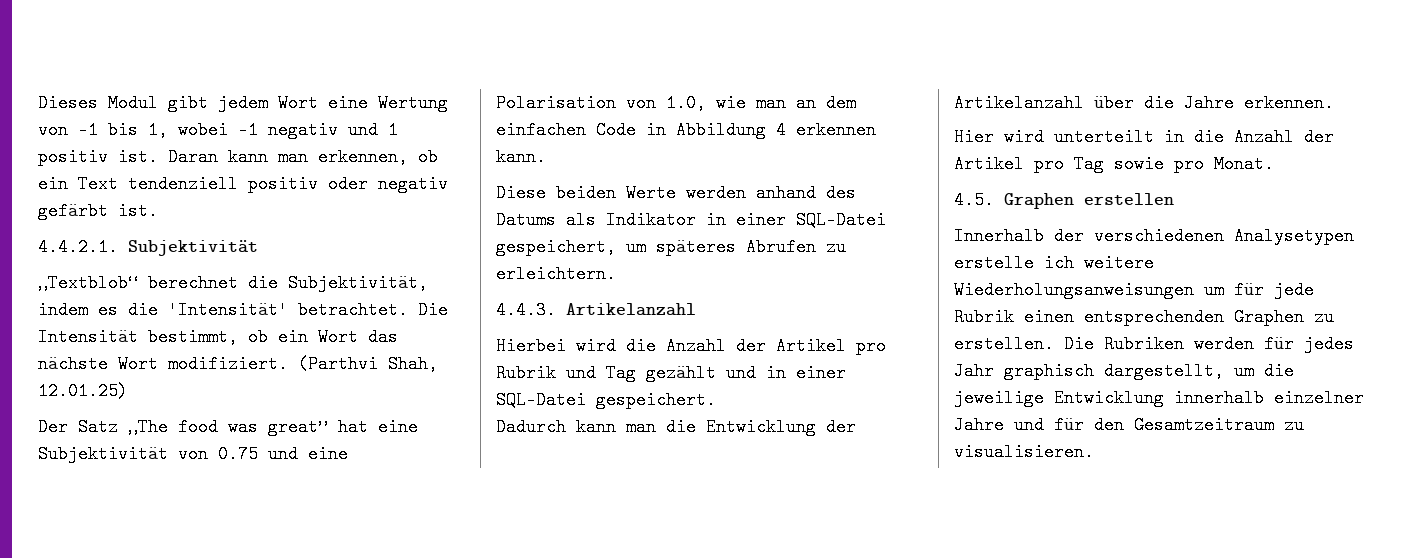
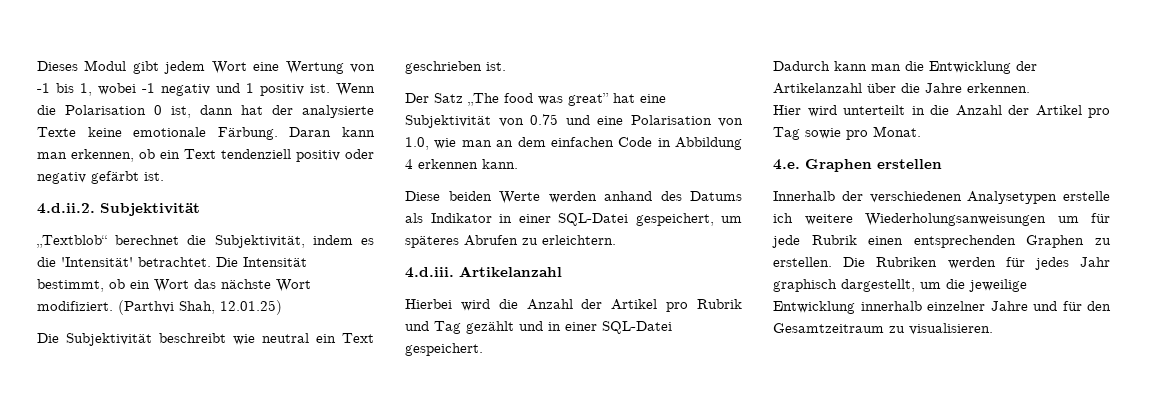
(158, 157) none -> [336,83,375,96] [37,105,374,118] [37,127,278,140] Wenn die Polarisation 0 ist, dann hat der analysierte Texte keine emotionale Färbung.
[38,238,118,256] 4.4.2.1. -> [37,203,95,214] 4.d.ii.2.
(128, 391) none -> [37,333,374,346] [405,61,506,74] // Die Subjektivität beschreibt wie neutral ein Text geschrieben ist.
[496,301,556,319] 4.4.3. -> [405,267,454,278] 4.d.iii.
[954,191,994,209] 4.5. -> [773,159,800,170] 4.e.

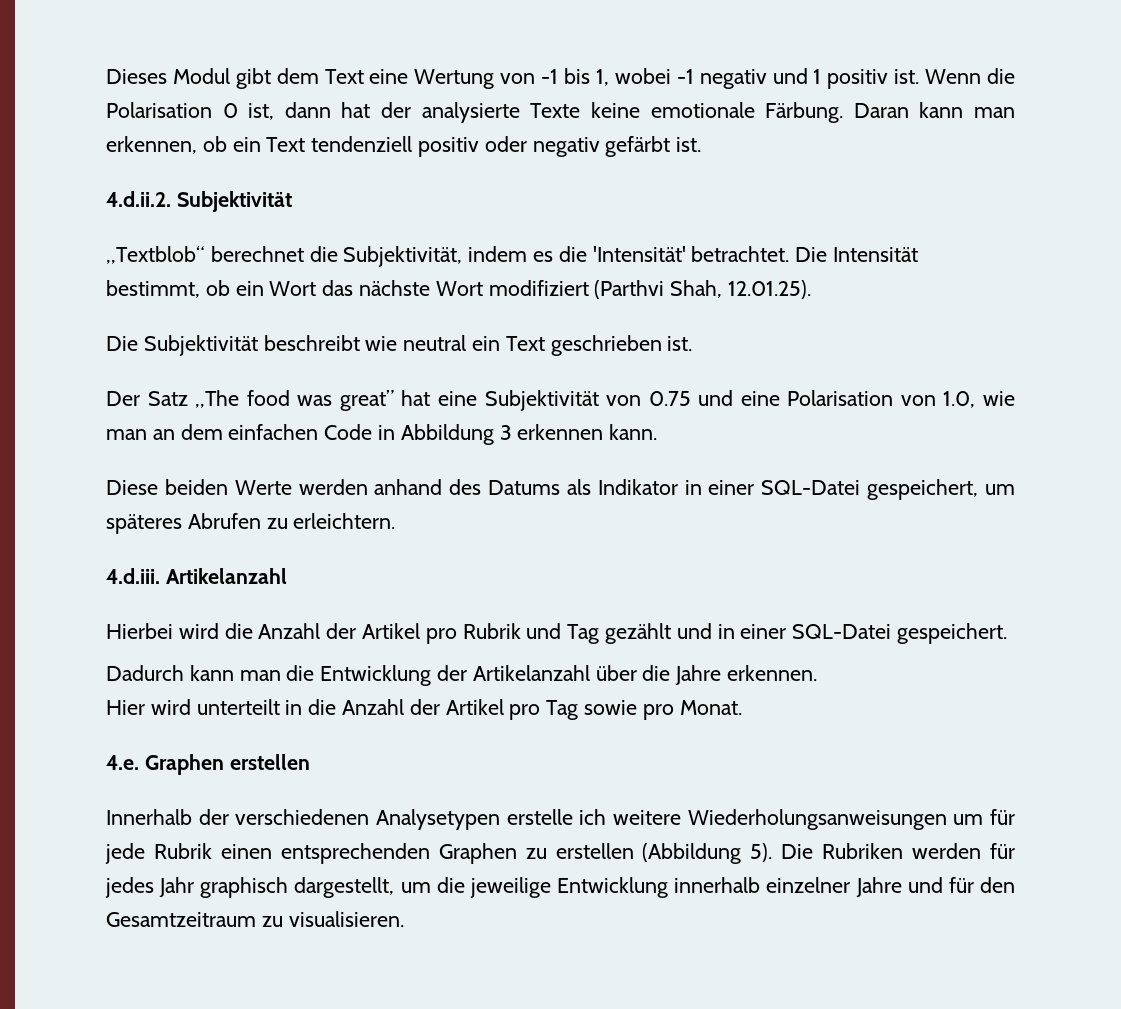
[164,61,247,74] jedem Wort -> [276,68,364,84] dem Text
[37,301,113,311] modifiziert. -> [488,280,589,296] modifiziert
[220,300,282,315] 12.01.25) -> [728,280,812,299] 12.01.25).
[405,159,413,169] 4 -> [499,425,512,440] 3
[773,257,832,267] erstellen. -> [555,843,773,864] erstellen (Abbildung 5).

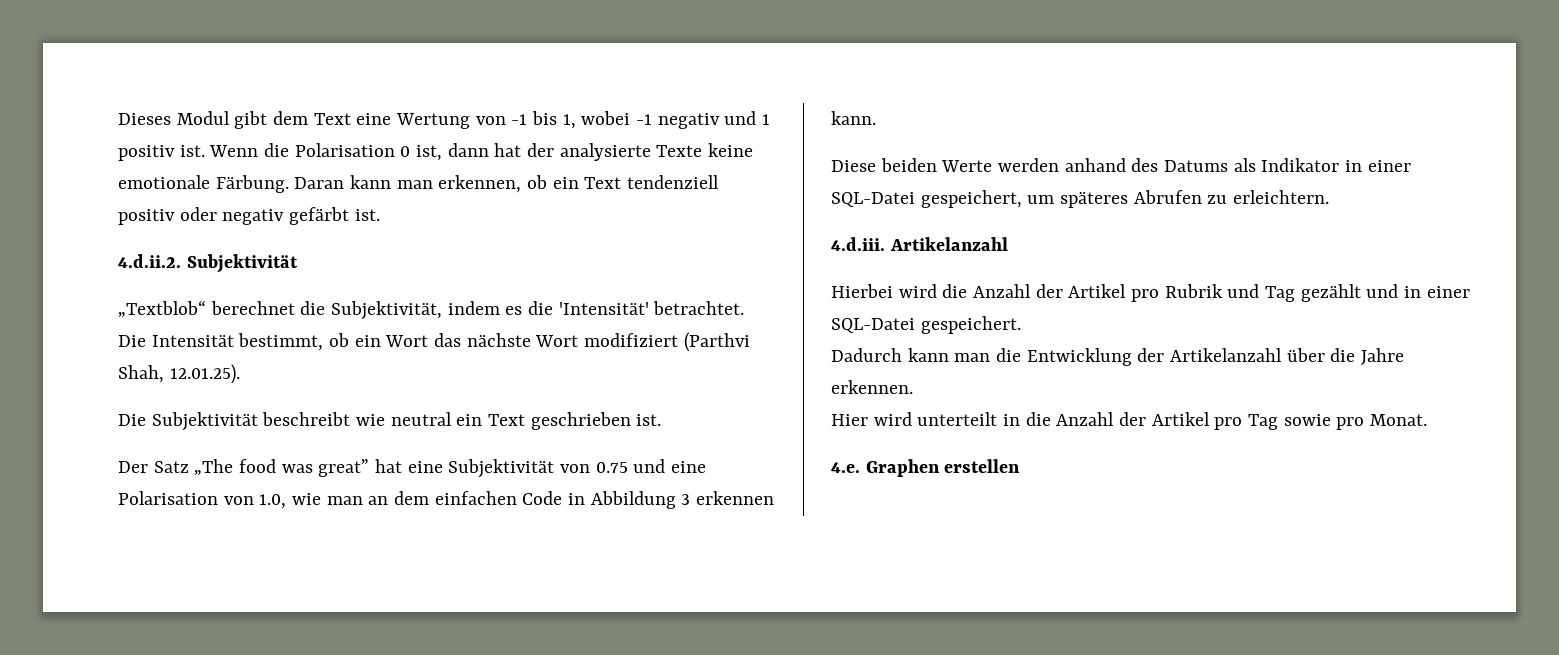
[106,809,1015,830] [105,843,1015,864] [105,877,1016,898] [106,911,404,927] // Innerhalb der verschiedenen Analysetypen erstelle ich weitere Wiederholungsanweisungen um für jede Rubrik einen entsprechenden Graphen zu erstellen (Abbildung 5). Die Rubriken werden für jedes Jahr graphisch dargestellt, um die jeweilige Entwicklung innerhalb einzelner Jahre und für den Gesamtzeitraum zu visualisieren. -> (1021, 466) none

